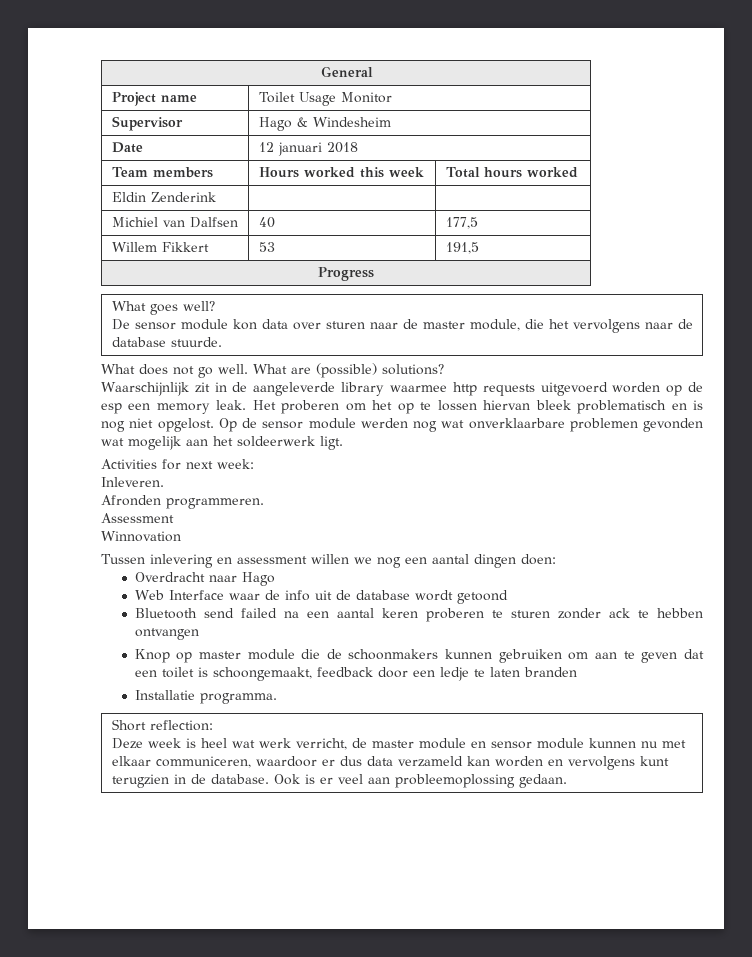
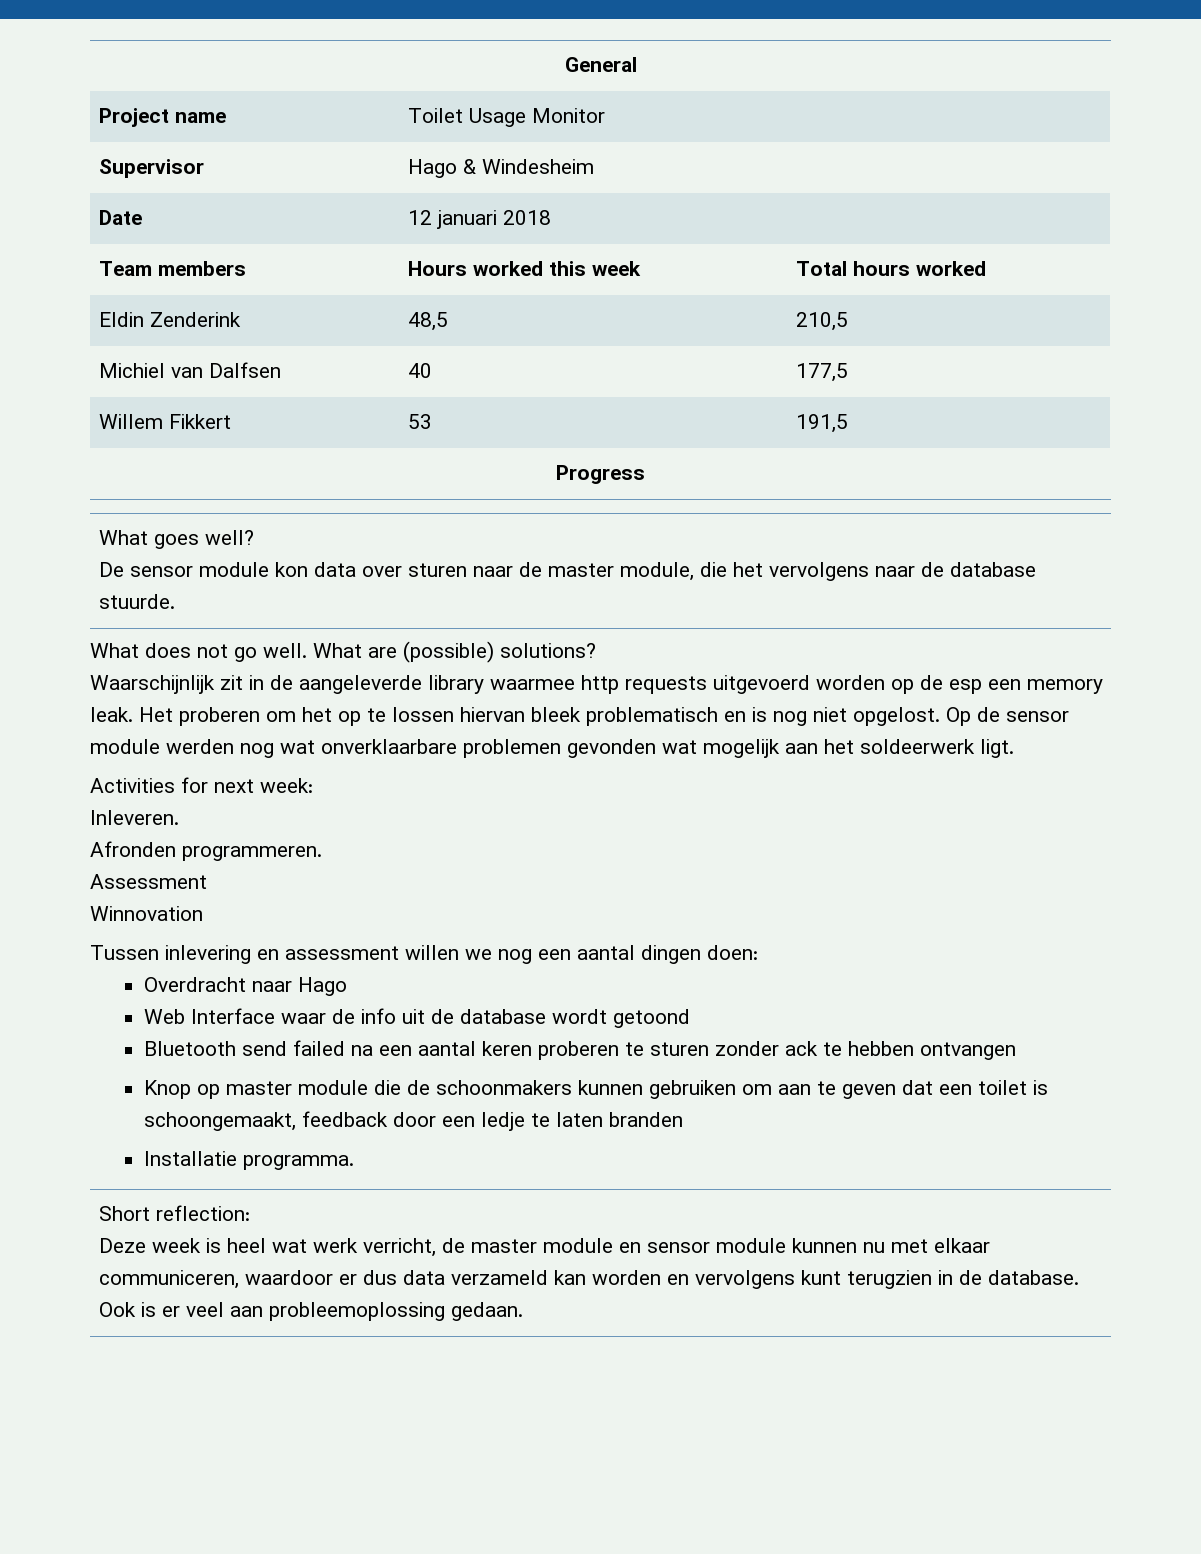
(216, 197) | -> [407,312,448,331] [795,312,848,331] 48,5 | 210,5

